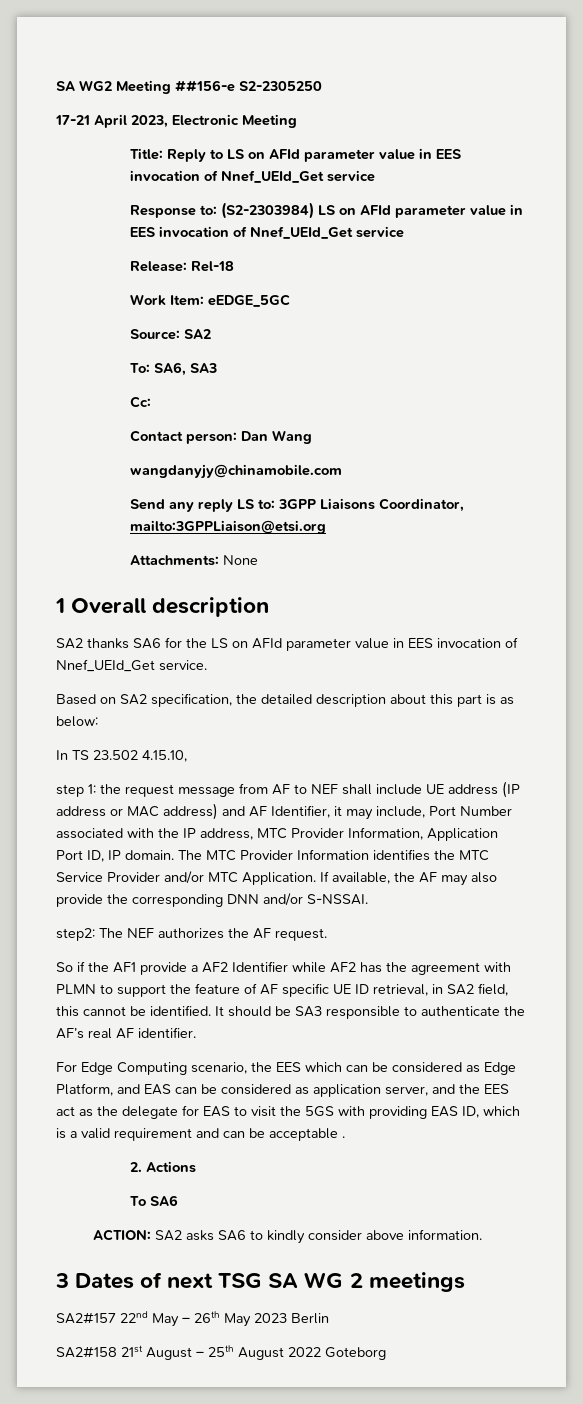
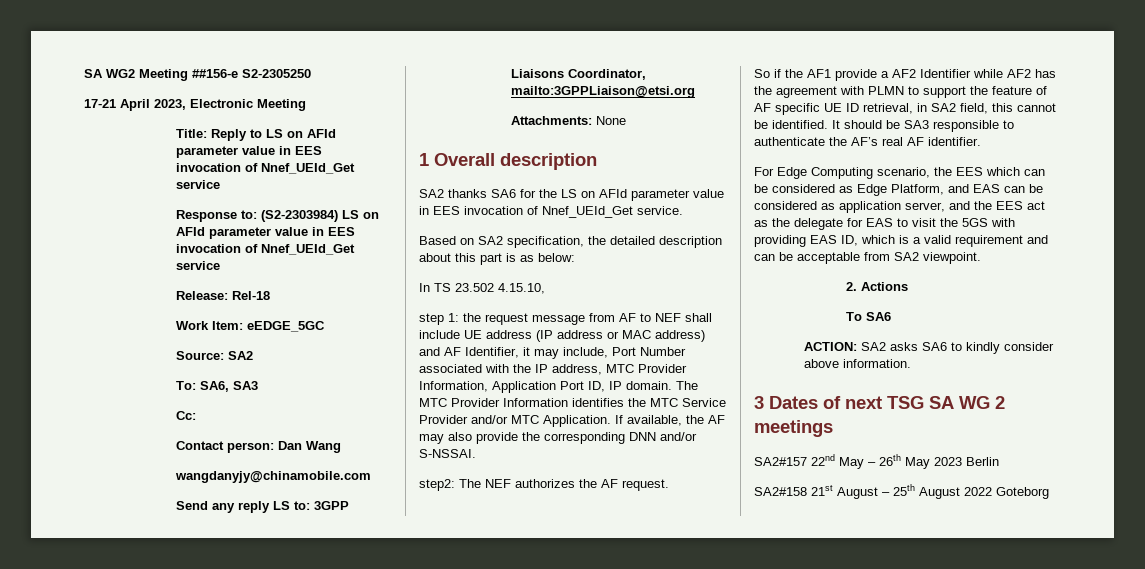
[342,1136,345,1138] . -> [864,252,981,264] from SA2 viewpoint.

